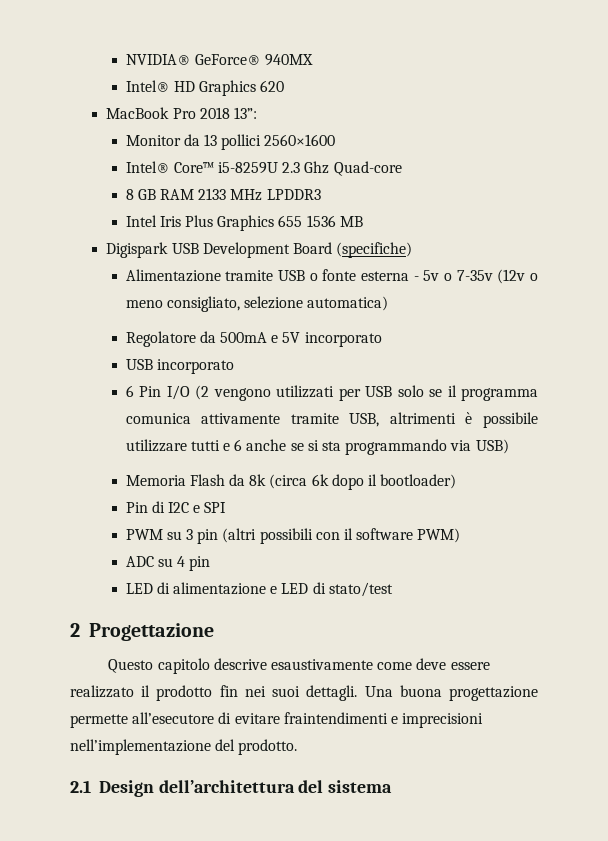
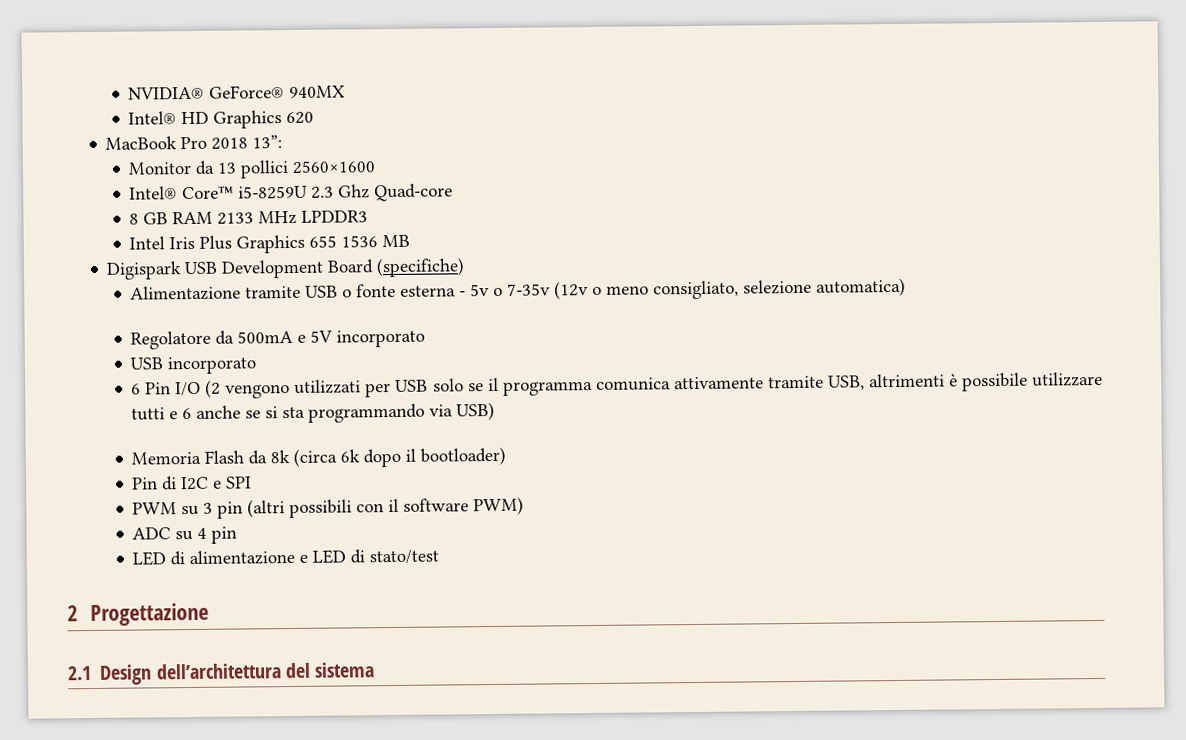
[108,658,490,674] [70,685,538,701] [70,712,484,728] [70,739,298,755] // Questo capitolo descrive esaustivamente come deve essere realizzato il prodotto fin nei suoi dettagli. Una buona progettazione permette all’esecutore di evitare fraintendimenti e imprecisioni nell’implementazione del prodotto. -> (209, 614) none

